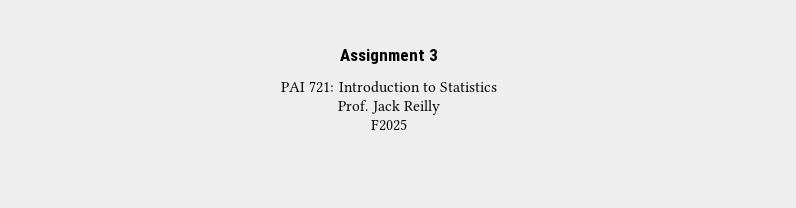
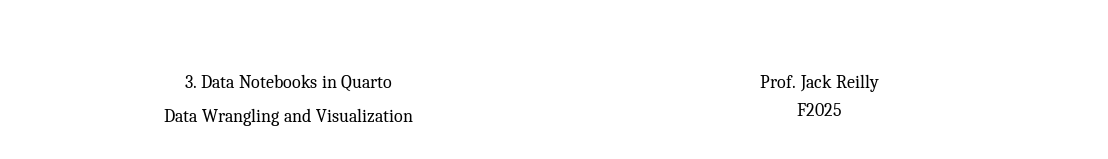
[339,49,439,64] [281,81,497,93] Assignment 3 // PAI 721: Introduction to Statistics -> [184,74,393,92] [164,108,413,126] 3. Data Notebooks in Quarto // Data Wrangling and Visualization

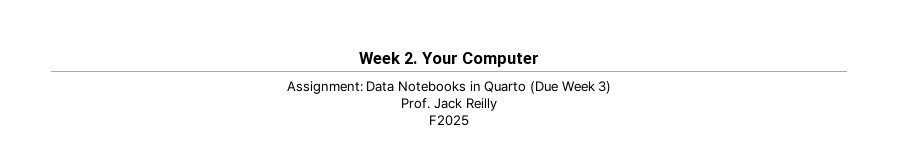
[184,75,197,88] 3. -> [358,52,540,67] [286,81,363,94] Week 2. Your Computer // Assignment:
[164,108,413,126] // Data Wrangling and Visualization -> [529,81,612,94] (Due Week 3)

